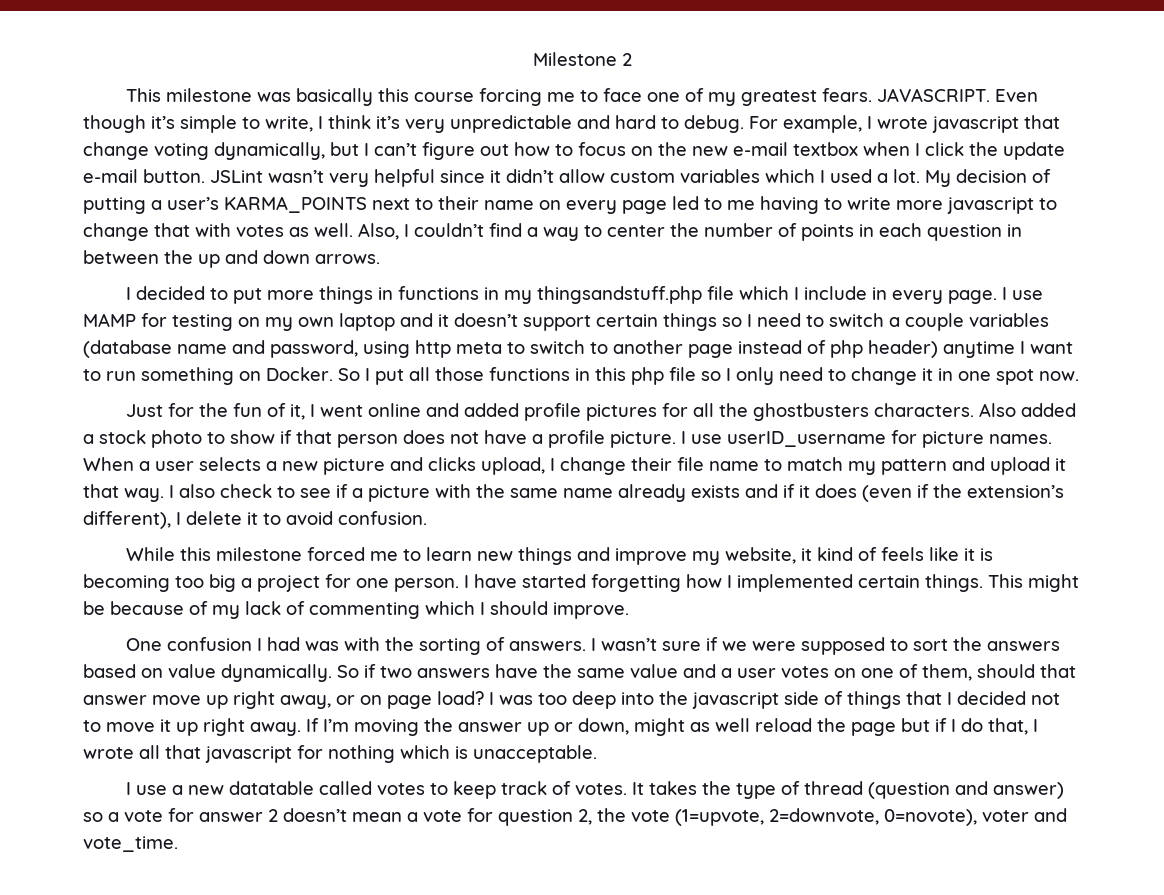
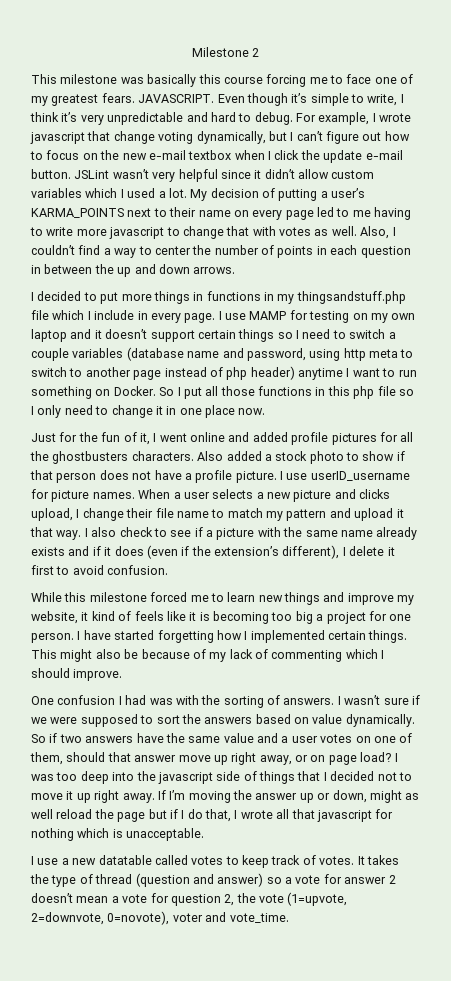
[996,369,1034,385] spot -> [205,405,235,418] place
(258, 518) none -> [31,565,54,575] first
(1079, 583) none -> [95,649,121,659] also

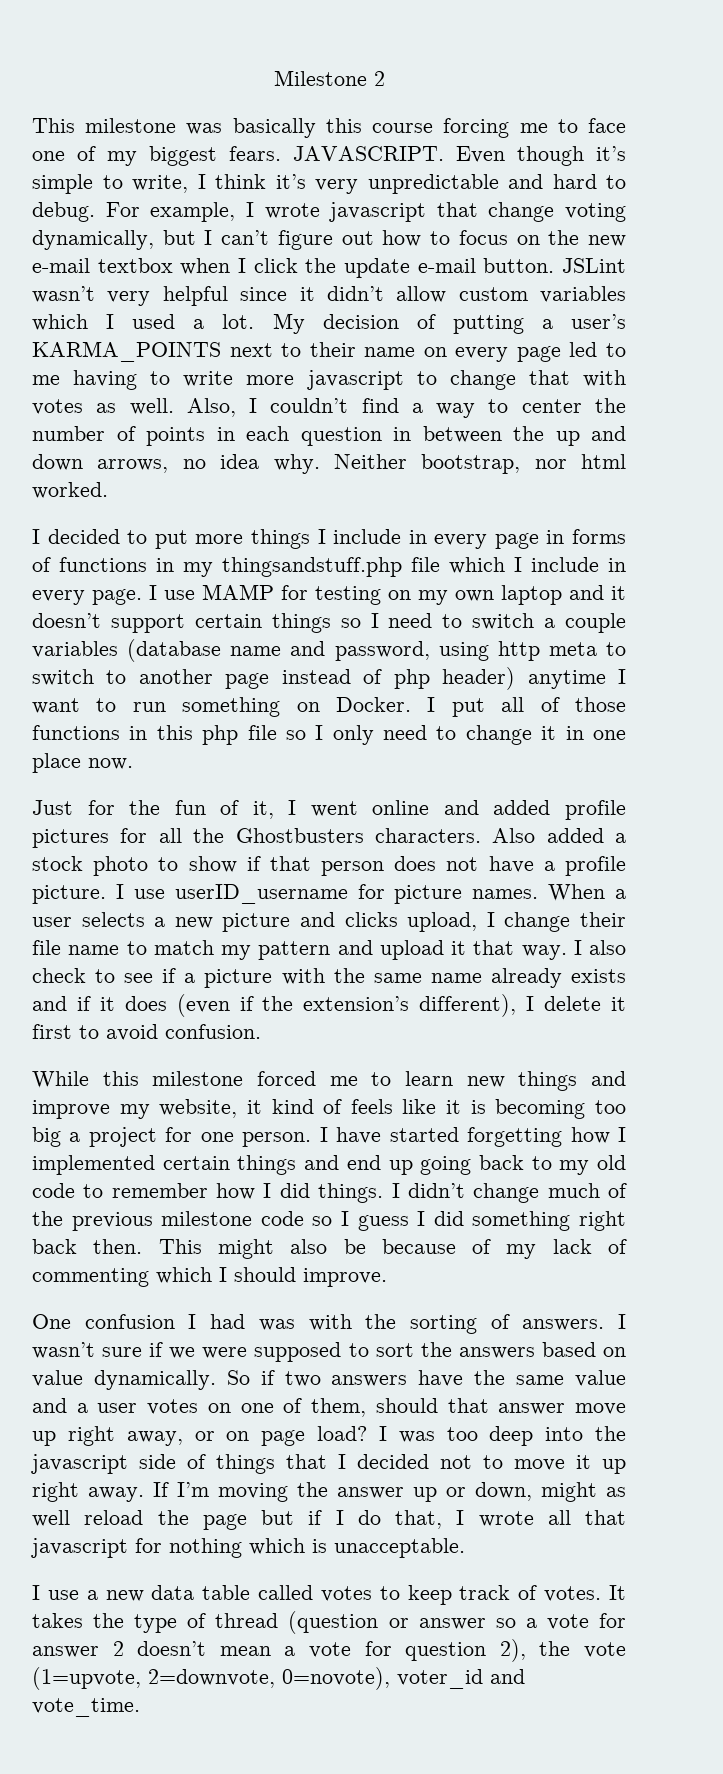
[51,94,99,106] greatest -> [149,146,217,166] biggest
[193,267,236,274] arrows. -> [97,454,626,474] [32,482,108,499] arrows, no idea why. Neither bootstrap, nor html worked.
[193,292,204,301] in -> [317,529,626,549] [32,557,51,572] I include in every page in forms of
[159,387,175,396] So -> (411, 704) none
(219, 391) none -> [540,697,560,712] of
[52,451,129,464] ghostbusters -> [235,828,364,843] Ghostbusters
[368,630,408,643] things. -> [237,1155,626,1175] [32,1183,628,1203] [32,1211,627,1231] [32,1239,143,1254] things and end up going back to my old code to remember how I did things. I didn’t change much of the previous milestone code so I guess I did something right back then.
[98,855,152,865] datatable -> [151,1585,251,1600] data table
[192,873,264,887] and answer) -> [388,1618,486,1630] or answer
[224,894,235,906] 2, -> [499,1639,526,1662] 2),
[172,913,203,922] voter -> [397,1669,483,1689] voter_id

